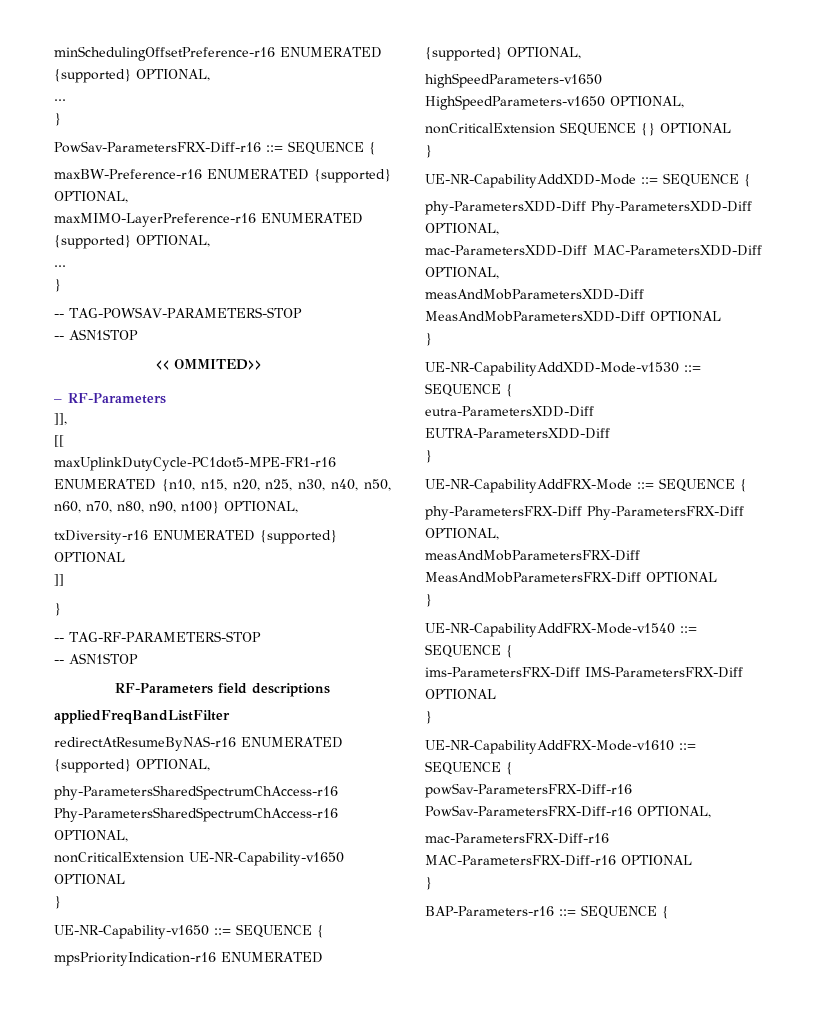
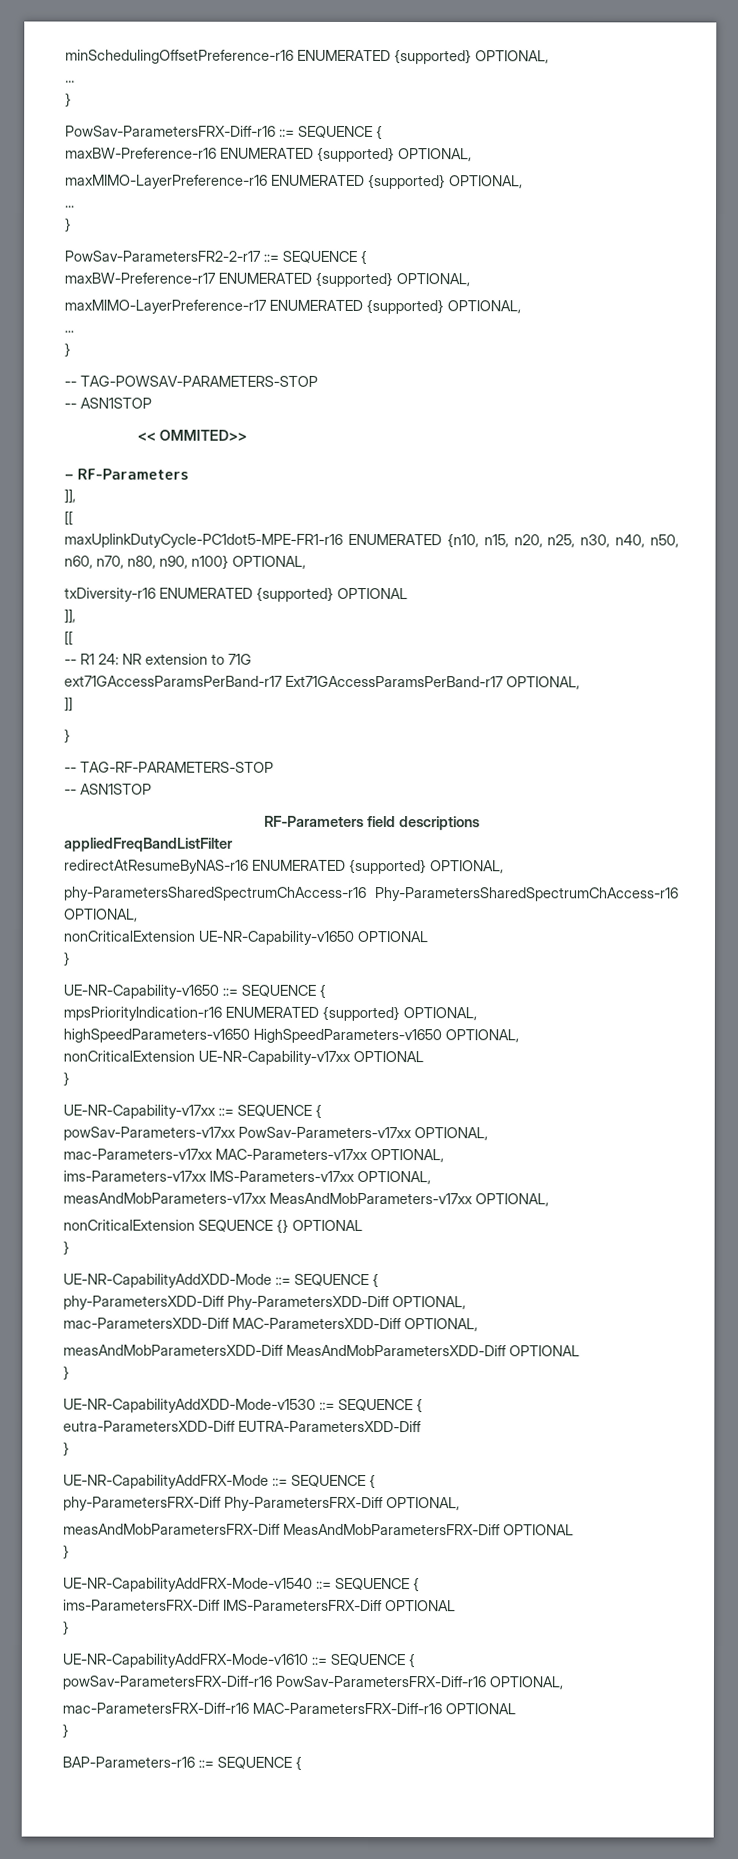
(61, 285) none -> [64,249,367,265] [64,271,470,288] [64,298,521,315] [64,330,74,333] [64,342,71,358] // PowSav-ParametersFR2-2-r17 ::= SEQUENCE { // maxBW-Preference-r17 ENUMERATED {supported} OPTIONAL, // maxMIMO-LayerPreference-r17 ENUMERATED {supported} OPTIONAL, // ... // }
(125, 557) none -> [64,608,76,624] [64,630,73,646] [64,653,252,665] [64,675,580,690] // ]], // [[ // -- R1 24: NR extension to 71G // ext71GAccessParamsPerBand-r17 Ext71GAccessParamsPerBand-r17 OPTIONAL,
(684, 102) none -> [63,1050,424,1065] [63,1071,70,1087] [63,1103,322,1119] [63,1126,488,1141] [63,1148,444,1163] [63,1170,431,1185] [63,1192,549,1207] // nonCriticalExtension UE-NR-Capability-v17xx OPTIONAL // } // UE-NR-Capability-v17xx ::= SEQUENCE { // powSav-Parameters-v17xx PowSav-Parameters-v17xx OPTIONAL, // mac-Parameters-v17xx MAC-Parameters-v17xx OPTIONAL, // ims-Parameters-v17xx IMS-Parameters-v17xx OPTIONAL, // measAndMobParameters-v17xx MeasAndMobParameters-v17xx OPTIONAL,

